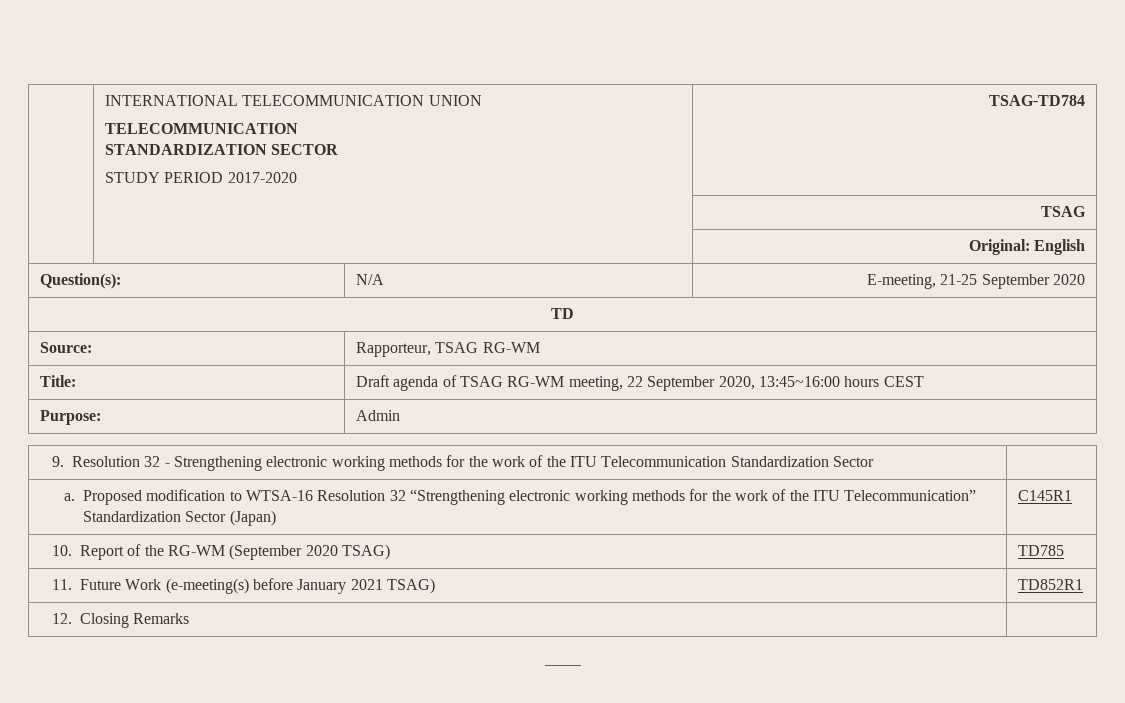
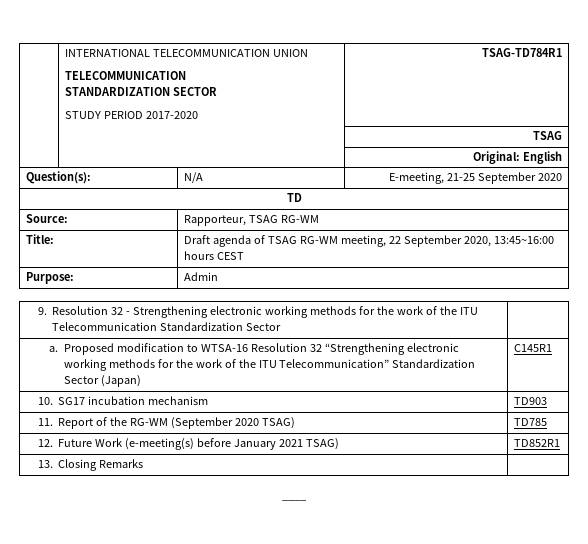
[989,95,1086,106] TSAG-TD784 -> [482,48,563,57] TSAG-TD784R1
(73, 550) none -> [58,396,208,405] [513,397,547,405] [37,418,53,426] SG17 incubation mechanism | TD903 // 11.
[52,579,73,590] 11. -> [37,439,53,447] 12.
[52,613,73,624] 12. -> [37,460,53,468] 13.

